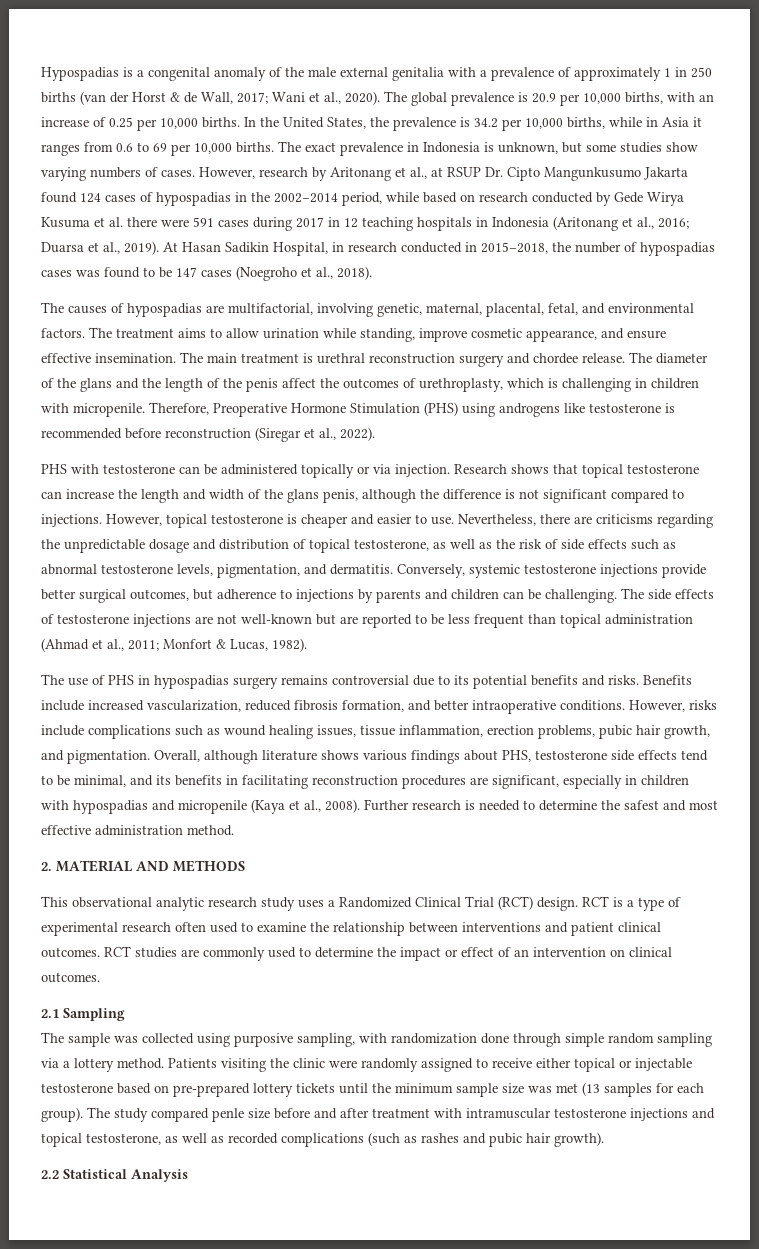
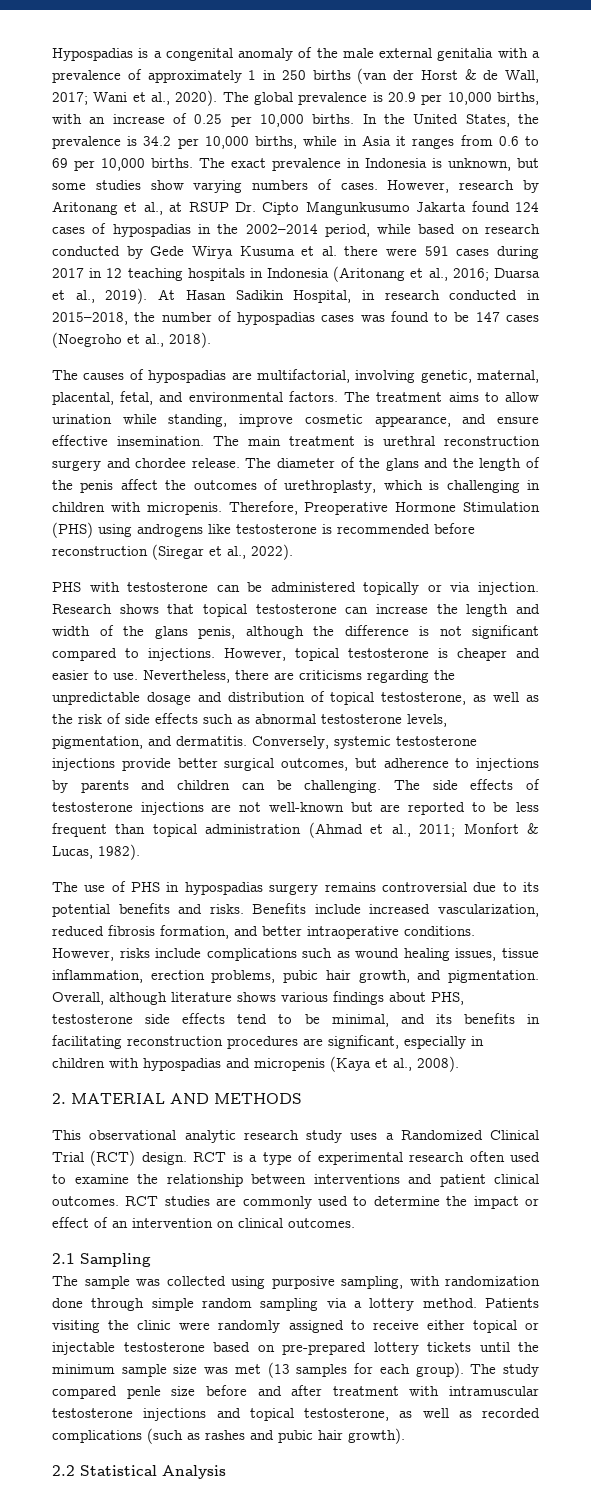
[73,403,145,417] micropenile. -> [146,502,222,515] micropenis.
[178,800,247,814] micropenile -> [254,1058,325,1071] micropenis
[364,799,718,811] [41,825,234,836] Further research is needed to determine the safest and most effective administration method. -> (459, 1064) none

